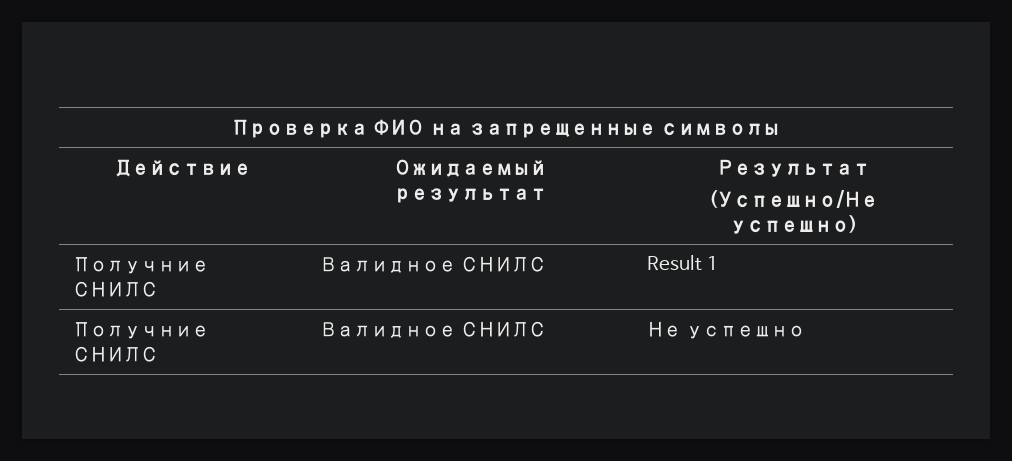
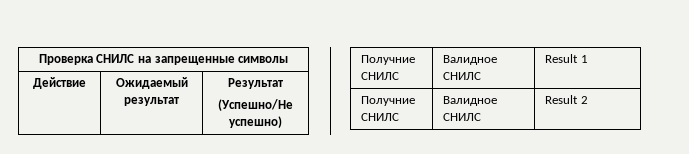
[373,119,425,135] ФИО -> [96,54,135,63] СНИЛС
[646,321,805,339] Не успешно -> [545,95,588,104] Result 2

